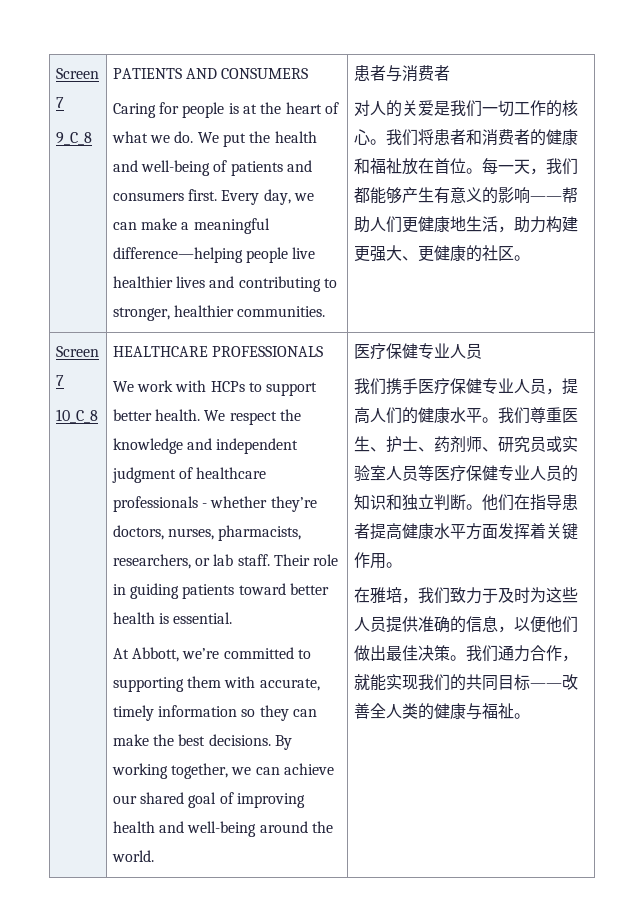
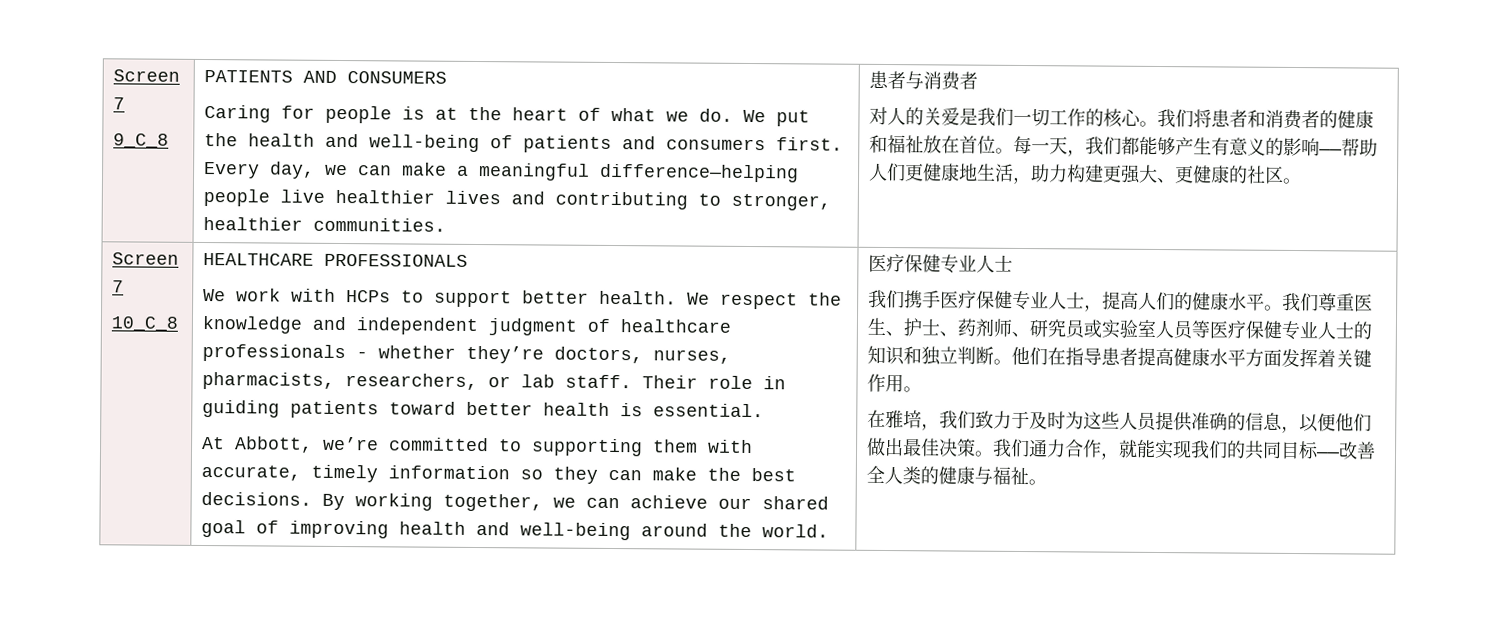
[465,343,482,359] 员 -> [993,254,1013,272] 士
[529,378,546,394] 员 -> [1065,291,1085,309] 士
[545,465,562,481] 员 -> [1334,321,1354,339] 士

